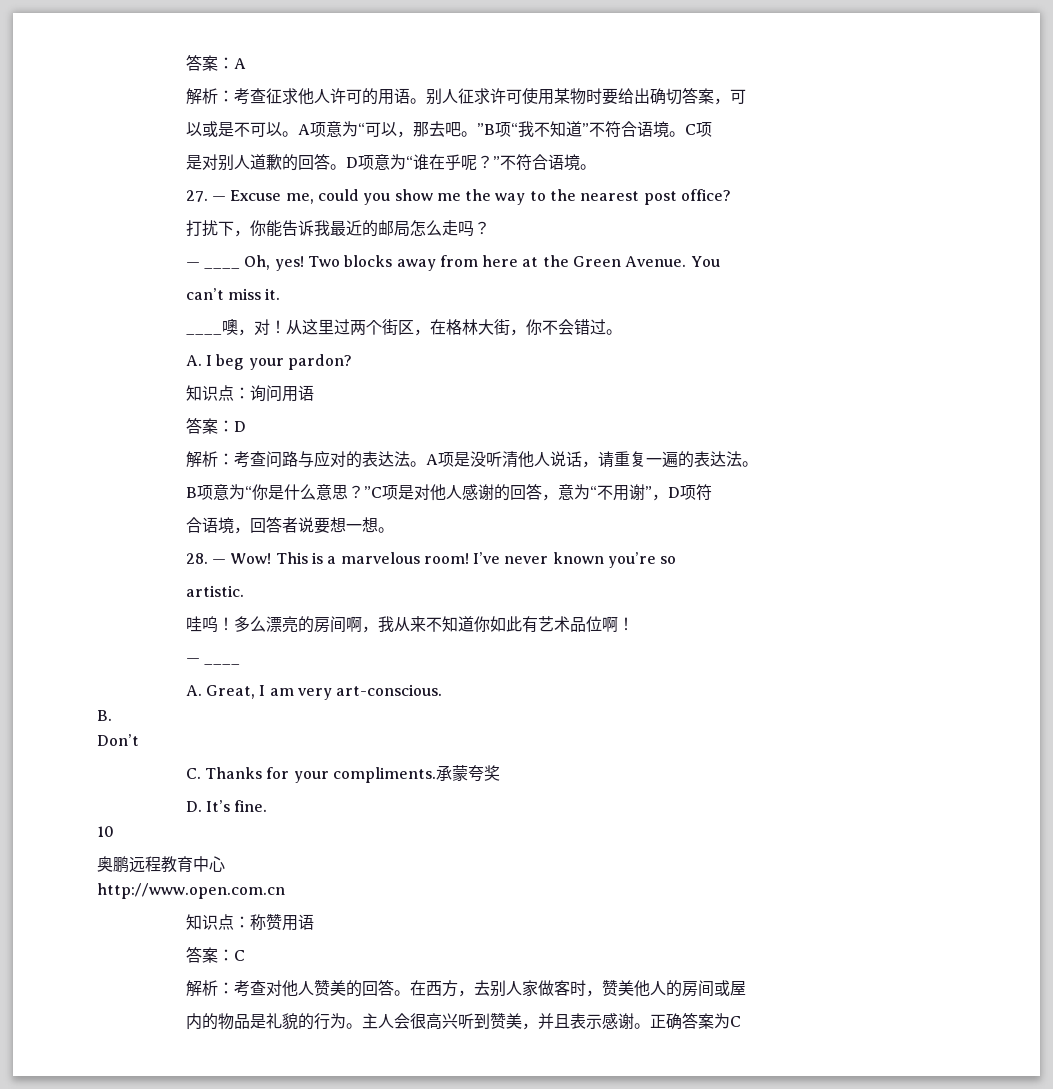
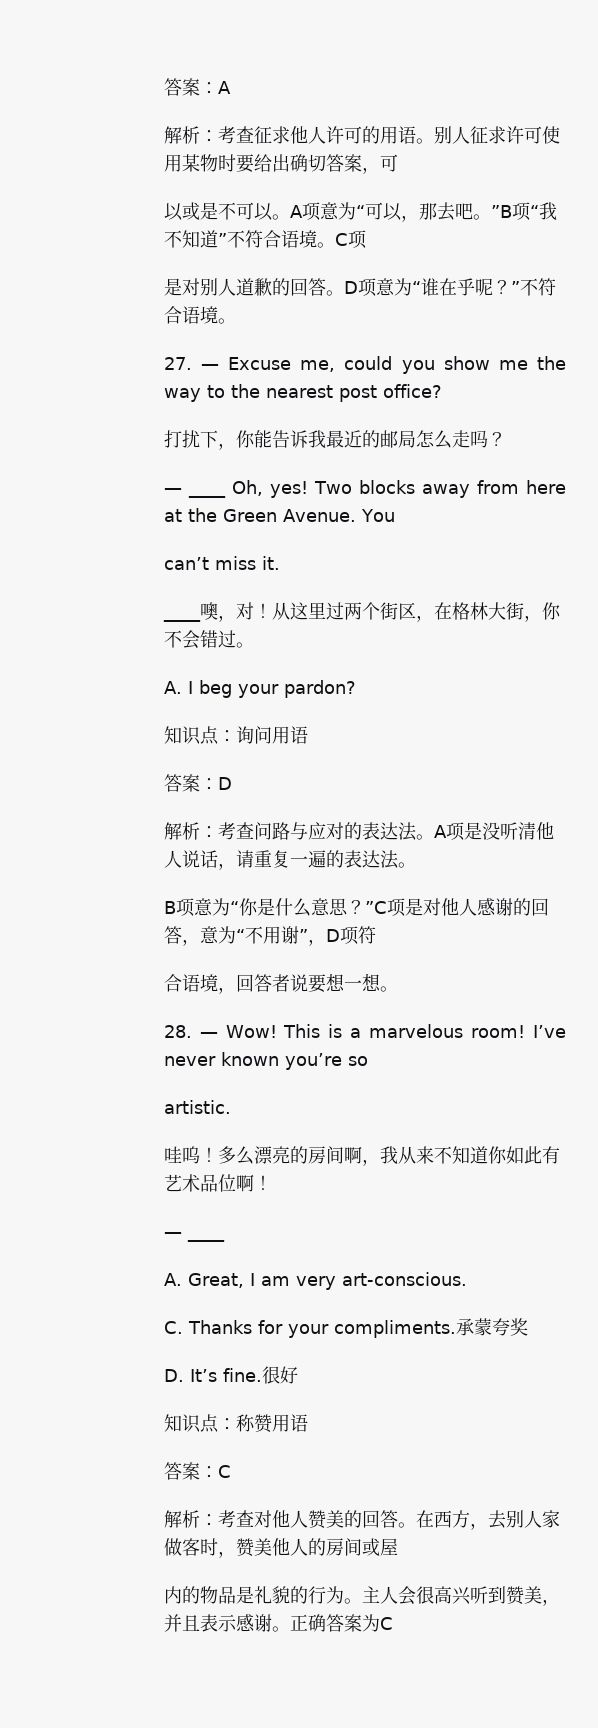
[97,710,112,721] [97,734,139,746] // B. // Don’t -> (467, 1279) none
[97,826,114,837] [97,856,225,873] [97,883,285,899] // 10 // 奥鹏远程教育中心 // http://www.open.com.cn -> [261,1366,298,1384] 很好

